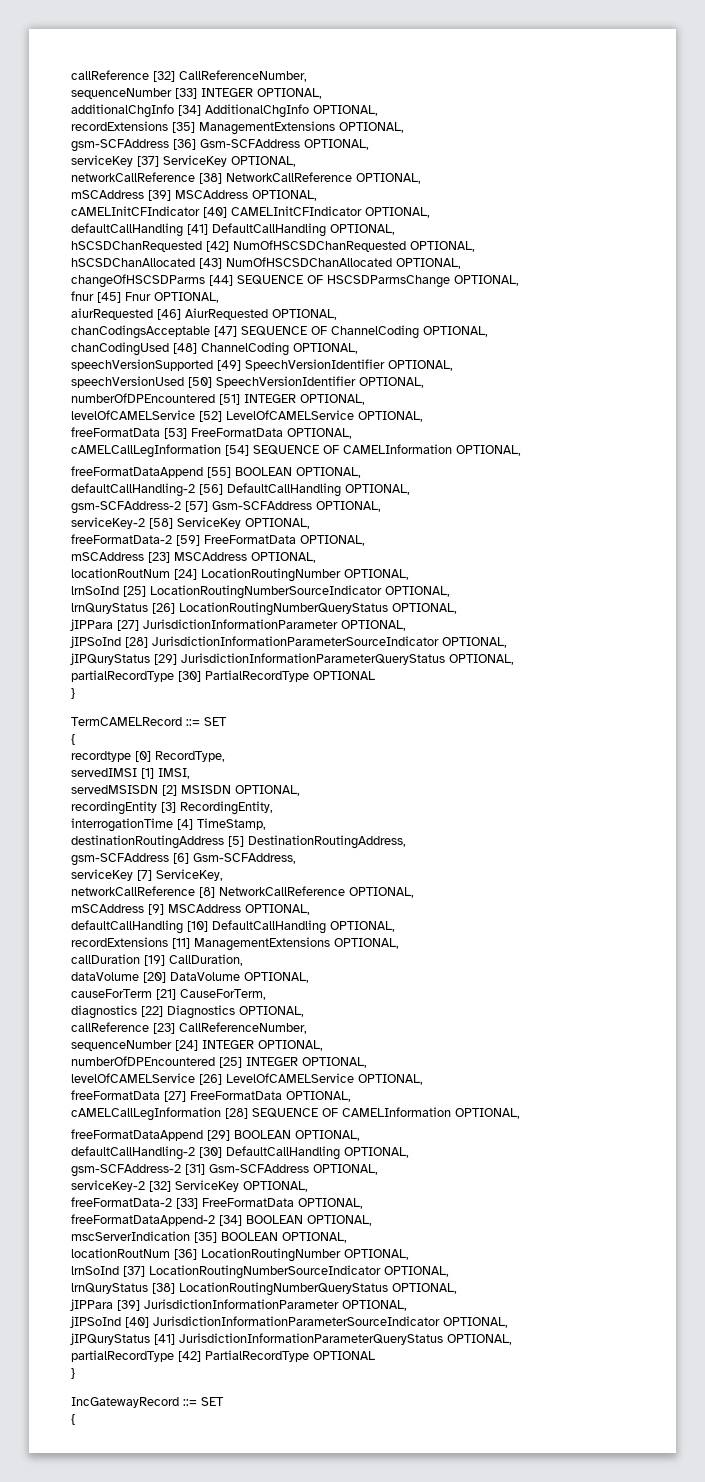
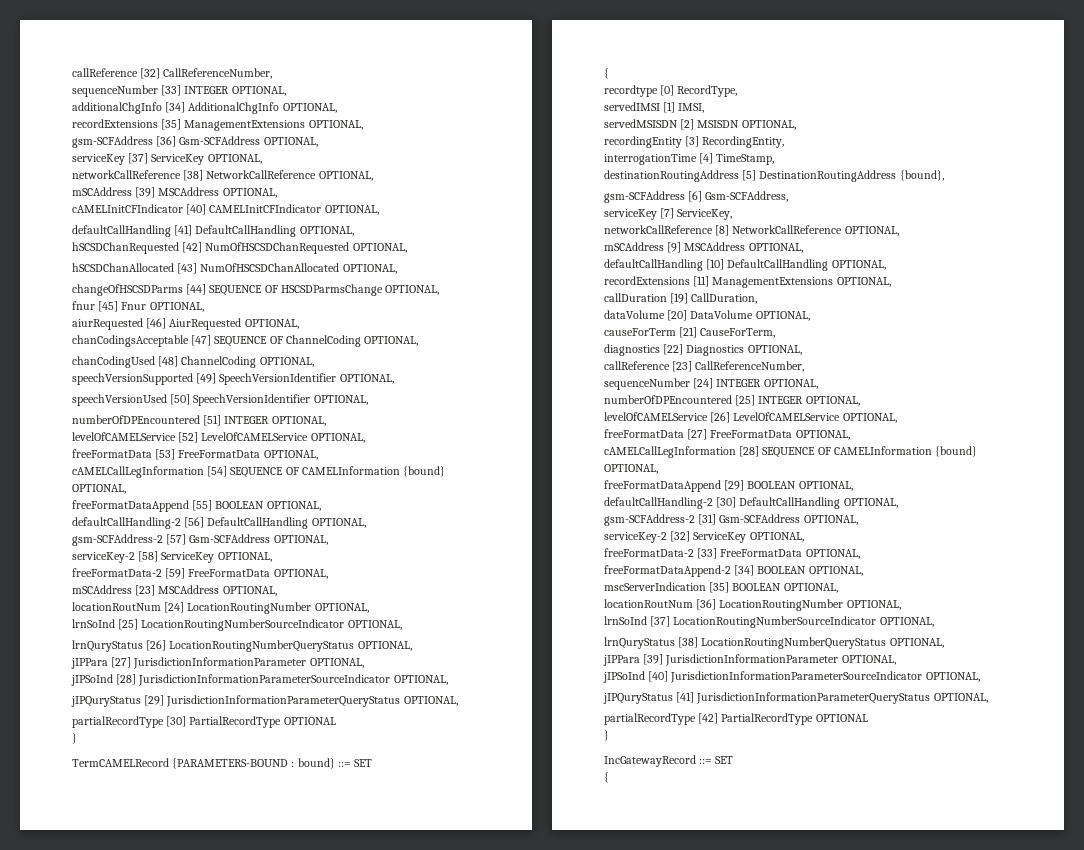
(452, 449) none -> [403,466,446,477] {bound}
(182, 721) none -> [172,758,335,769] {PARAMETERS-BOUND : bound}
[248,835,406,849] DestinationRoutingAddress, -> [759,170,944,182] DestinationRoutingAddress {bound},
(451, 1112) none -> [935,446,978,457] {bound}

